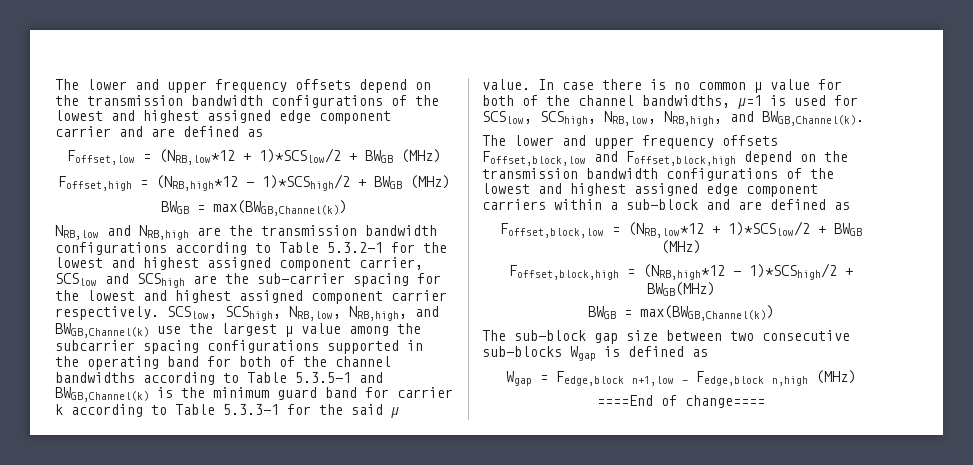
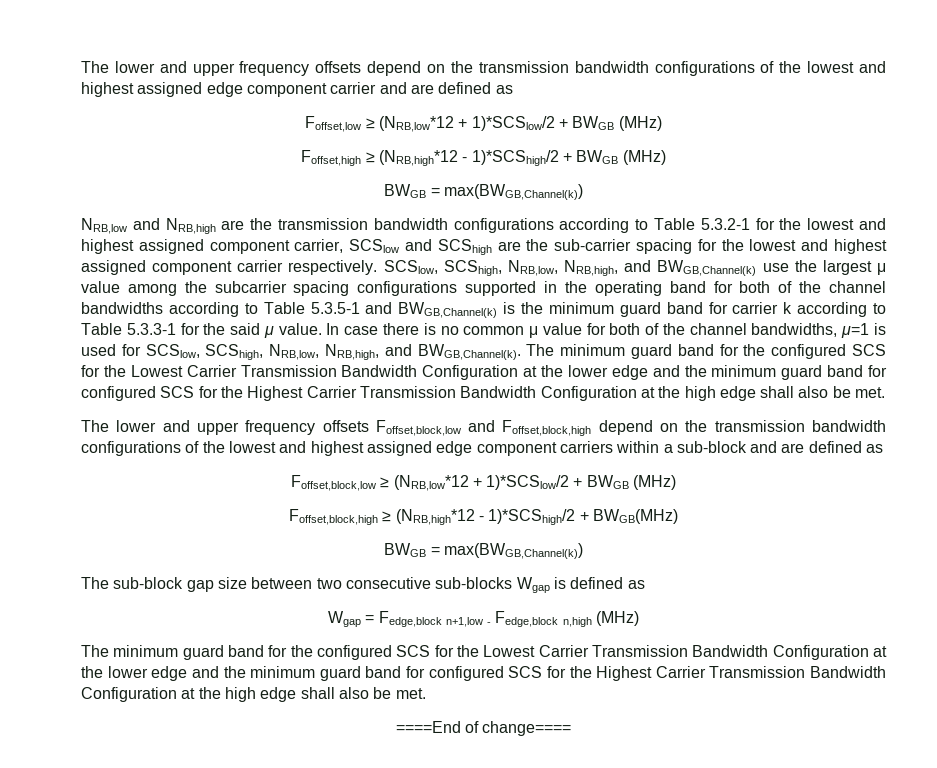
[143,154,151,161] = -> [365,118,375,129] ≥
[140,180,148,187] = -> [365,152,375,163] ≥
(864, 118) none -> [526,344,886,359] [81,365,887,380] [81,386,886,401] The minimum guard band for the configured SCS for the Lowest Carrier Transmission Bandwidth Configuration at the lower edge and the minimum guard band for configured SCS for the Highest Carrier Transmission Bandwidth Configuration at the high edge shall also be met.
[612,227,620,234] = -> [380,477,390,488] ≥
[627,269,635,276] = -> [382,511,392,522] ≥
(856, 377) none -> [81,645,888,660] [81,666,886,681] [81,687,426,702] // The minimum guard band for the configured SCS for the Lowest Carrier Transmission Bandwidth Configuration at the lower edge and the minimum guard band for configured SCS for the Highest Carrier Transmission Bandwidth Configuration at the high edge shall also be met.

